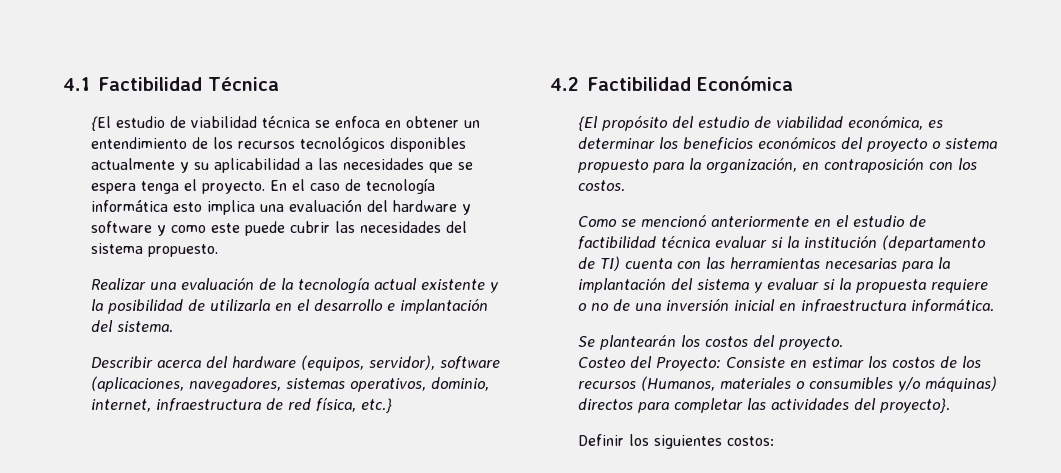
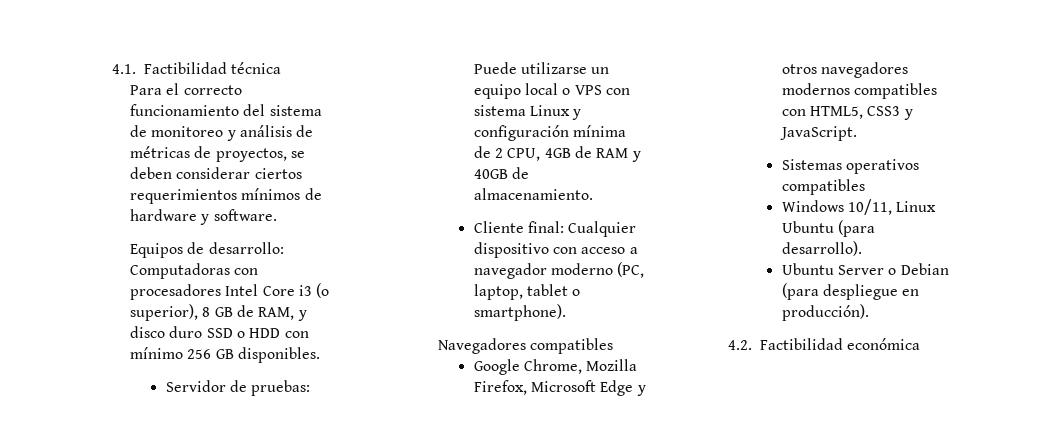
[63,77,279,91] [90,116,480,131] [90,136,466,152] [90,158,473,173] [90,178,435,194] [90,199,471,215] [90,221,467,236] [90,243,218,257] [90,278,499,294] [90,299,488,314] [90,320,173,333] [90,355,500,371] [90,376,489,393] [90,398,392,413] [550,76,793,91] [577,116,943,131] [577,137,997,152] [577,158,977,174] [577,180,625,192] [577,215,926,227] [577,235,986,251] [577,256,950,272] [577,278,988,293] [577,299,994,312] [577,335,843,350] [577,356,981,371] [577,376,997,392] [577,398,950,413] [577,434,774,449] 4.1 Factibilidad Técnica // {El estudio de viabilidad técnica se enfoca en obtener un entendimiento de los recursos tecnológicos disponibles actualmente y su aplicabilidad a las necesidades que se espera tenga el proyecto. En el caso de tecnología informática esto implica una evaluación del hardware y software y como este puede cubrir las necesidades del sistema propuesto. // Realizar una evaluación de la tecnología actual existente y la posibilidad de utilizarla en el desarrollo e implantación del sistema. // Describir acerca del hardware (equipos, servidor), software (aplicaciones, navegadores, sistemas operativos, dominio, internet, infraestructura de red física, etc.} // 4.2 Factibilidad Económica // {El propósito del estudio de viabilidad económica, es determinar los beneficios económicos del proyecto o sistema propuesto para la organización, en contraposición con los costos. // Como se mencionó anteriormente en el estudio de factibilidad técnica evaluar si la institución (departamento de TI) cuenta con las herramientas necesarias para la implantación del sistema y evaluar si la propuesta requiere o no de una inversión inicial en infraestructura informática. // Se plantearán los costos del proyecto. // Costeo del Proyecto: Consiste en estimar los costos de los recursos (Humanos, materiales o consumibles y/o máquinas) directos para completar las actividades del proyecto}. // Definir los siguientes costos: -> [111,62,282,74] [129,83,242,95] [129,104,322,116] [129,125,314,141] [129,146,305,162] [129,167,302,179] [129,188,322,204] [129,209,277,225] [129,242,284,258] [129,263,259,279] [129,283,330,300] [129,304,307,321] [129,326,309,338] [129,347,320,363] [165,380,311,396] [473,62,610,74] [473,83,630,99] [473,105,582,120] [473,125,626,141] [473,146,641,162] [473,167,529,179] [473,188,593,200] [473,221,637,237] [473,242,638,258] [473,262,645,279] [473,284,581,300] [473,304,566,321] [437,338,614,354] [473,359,638,375] [473,380,646,396] [781,62,908,78] [781,83,937,99] [781,106,913,120] [779,126,857,141] [781,159,919,174] [781,179,865,195] [781,199,937,215] [781,220,875,237] [781,241,862,256] [781,263,949,275] [781,283,920,300] [781,304,869,321] [727,338,921,350] 4.1. Factibilidad técnica // Para el correcto funcionamiento del sistema de monitoreo y análisis de métricas de proyectos, se deben considerar ciertos requerimientos mínimos de hardware y software. // Equipos de desarrollo: Computadoras con procesadores Intel Core i3 (o superior), 8 GB de RAM, y disco duro SSD o HDD con mínimo 256 GB disponibles. // Servidor de pruebas: Puede utilizarse un equipo local o VPS con sistema Linux y configuración mínima de 2 CPU, 4GB de RAM y 40GB de almacenamiento. // Cliente final: Cualquier dispositivo con acceso a navegador moderno (PC, laptop, tablet o smartphone). // Navegadores compatibles // Google Chrome, Mozilla Firefox, Microsoft Edge y otros navegadores modernos compatibles con HTML5, CSS3 y JavaScript. // Sistemas operativos compatibles // Windows 10/11, Linux Ubuntu (para desarrollo). // Ubuntu Server o Debian (para despliegue en producción). // 4.2. Factibilidad económica

